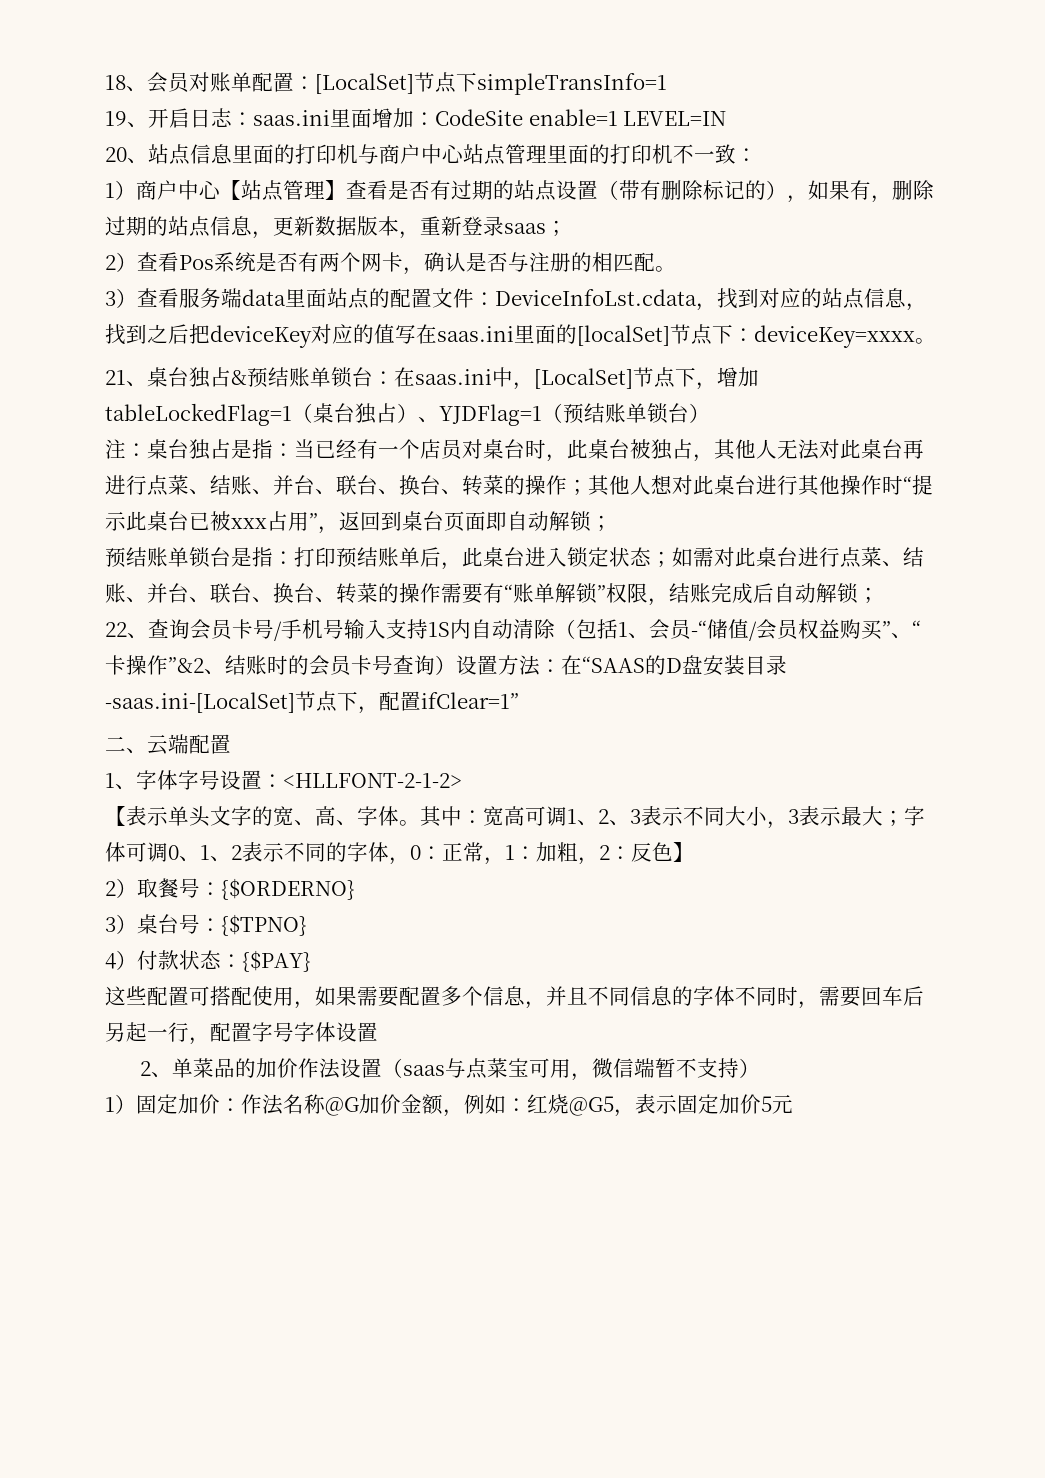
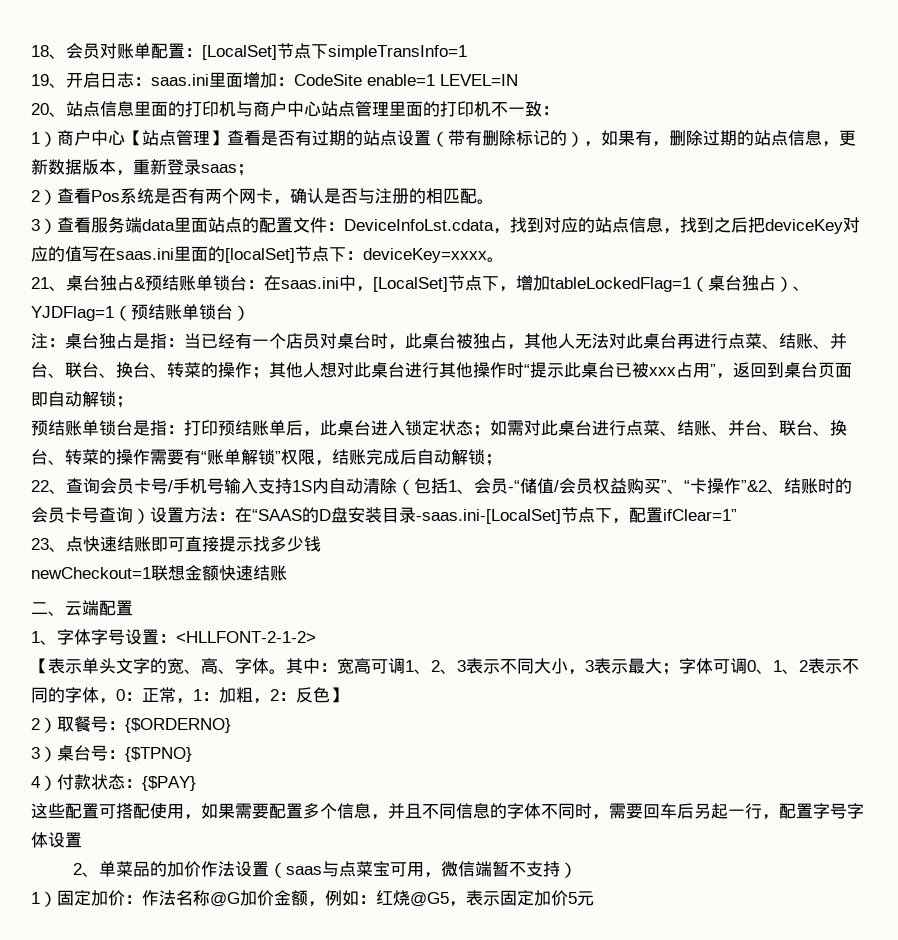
(519, 700) none -> [31,536,321,552] [31,565,287,581] // 23、点快速结账即可直接提示找多少钱 // newCheckout=1联想金额快速结账

